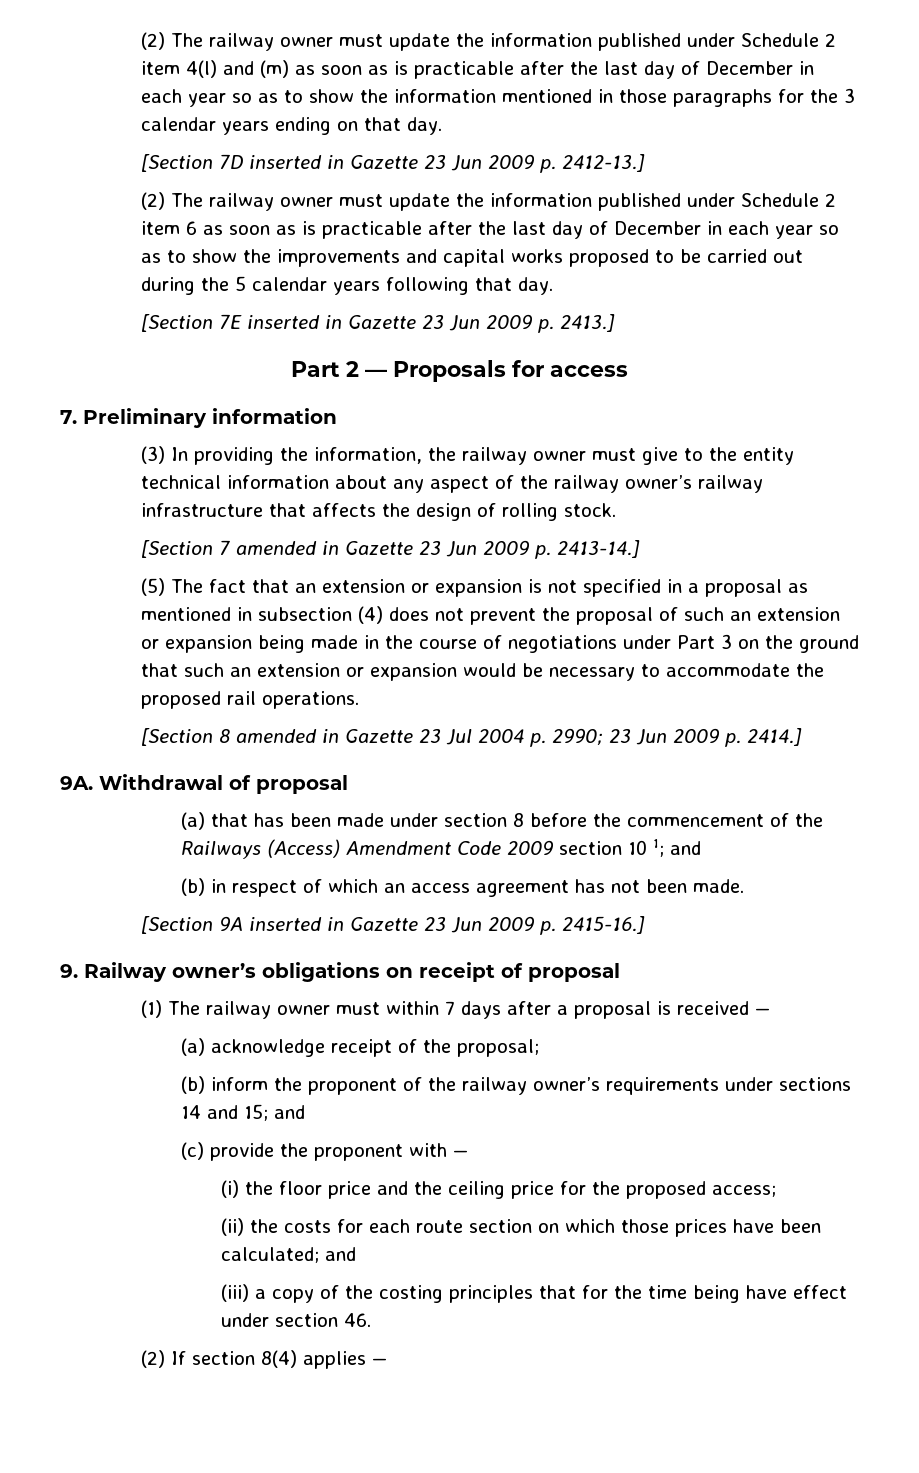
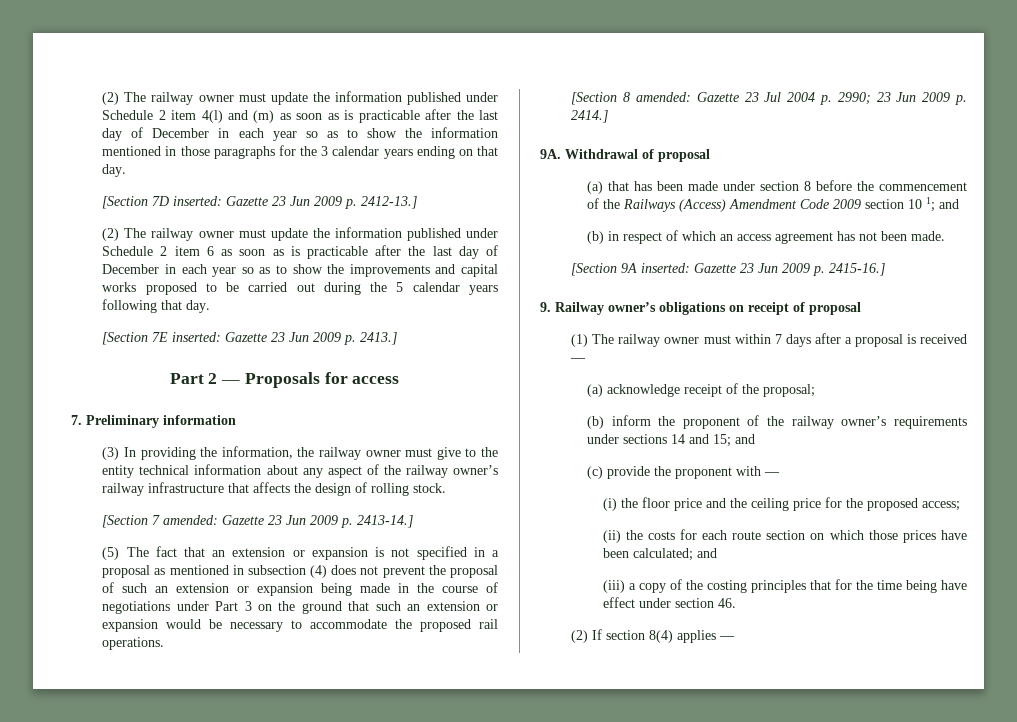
[248,155,344,169] inserted in -> [173,196,223,206] inserted:
[246,315,342,329] inserted in -> [172,332,222,342] inserted:
[235,541,339,555] amended in -> [163,515,219,525] amended:
[235,729,339,743] amended in -> [635,92,691,102] amended:
[248,917,344,931] inserted in -> [641,263,691,273] inserted:

